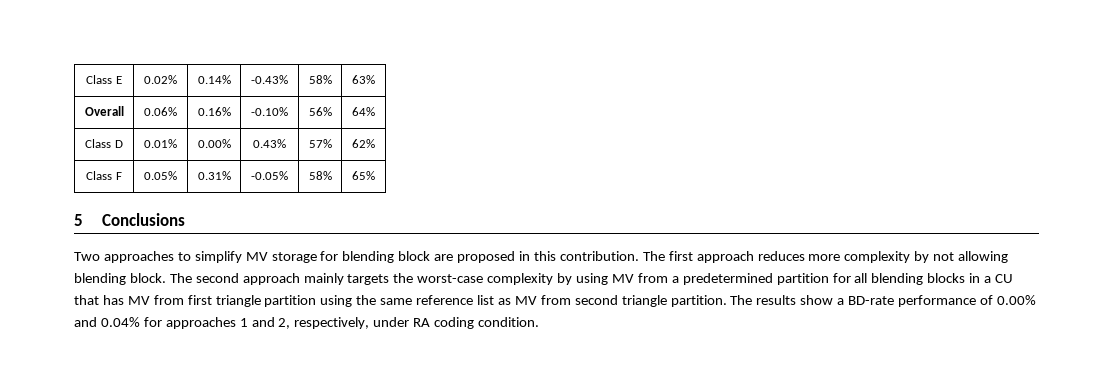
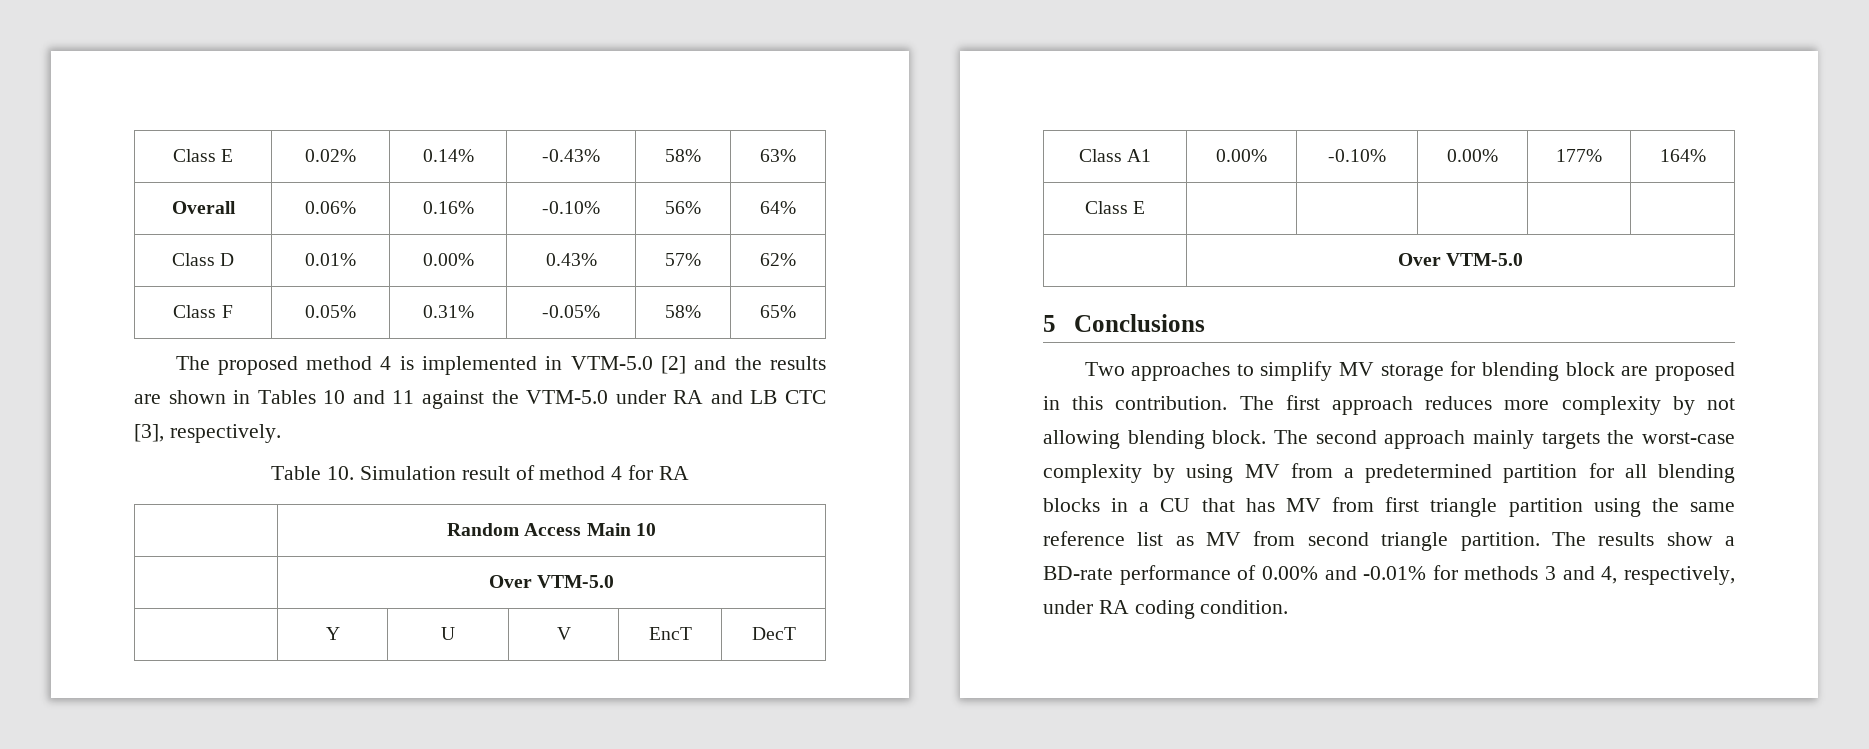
(375, 175) none -> [175,356,826,375] [134,390,826,409] [134,424,281,443] [271,465,689,480] [447,523,656,536] [488,575,615,588] [325,627,340,640] [441,627,455,640] [556,627,571,640] [648,627,692,640] [751,627,796,640] [1078,149,1152,162] [1216,149,1267,162] [1328,149,1386,162] [1447,149,1498,162] [1556,149,1602,162] [1659,149,1706,162] [1084,201,1146,214] [1397,253,1524,266] // The proposed method 4 is implemented in VTM-5.0 [2] and the results are shown in Tables 10 and 11 against the VTM-5.0 under RA and LB CTC [3], respectively. // Table 10. Simulation result of method 4 for RA // | Random Access Main 10 // | Over VTM-5.0 // | Y | U | V | EncT | DecT // Class A1 | 0.00% | -0.10% | 0.00% | 177% | 164% // Class E | | | | | // | Over VTM-5.0
[100,317,291,329] 0.04% for approaches 1 and 2, -> [1363,565,1618,584] -0.01% for methods 3 and 4,

